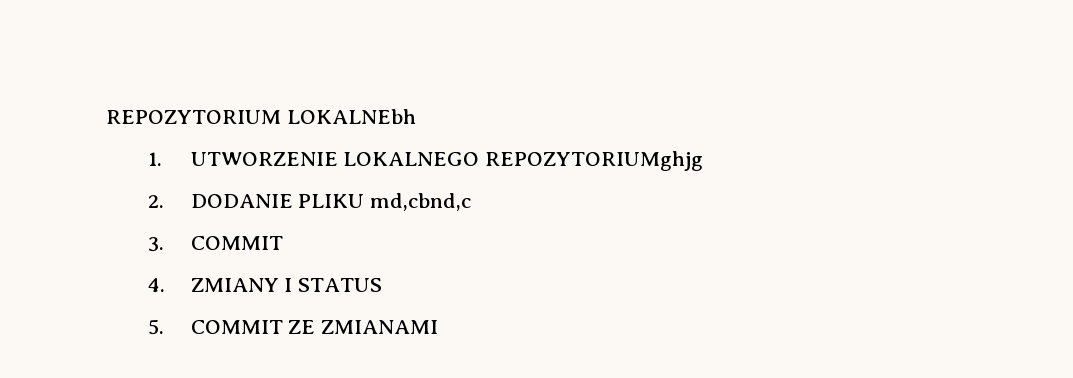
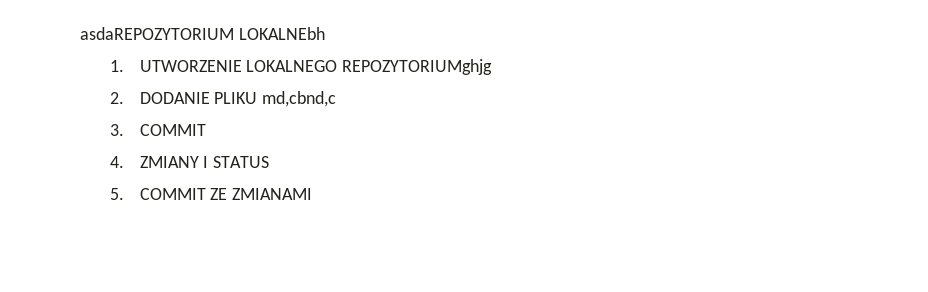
[106,110,281,124] REPOZYTORIUM -> [80,27,234,40] asdaREPOZYTORIUM

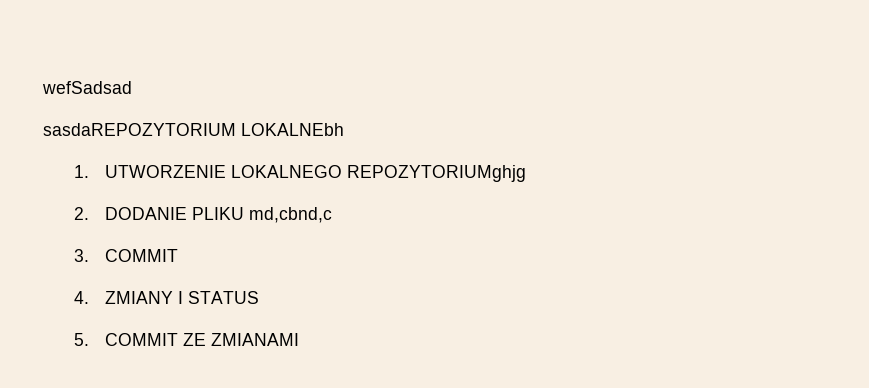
[80,27,234,40] asdaREPOZYTORIUM -> [42,81,132,94] [43,123,236,136] wefSadsad // sasdaREPOZYTORIUM

